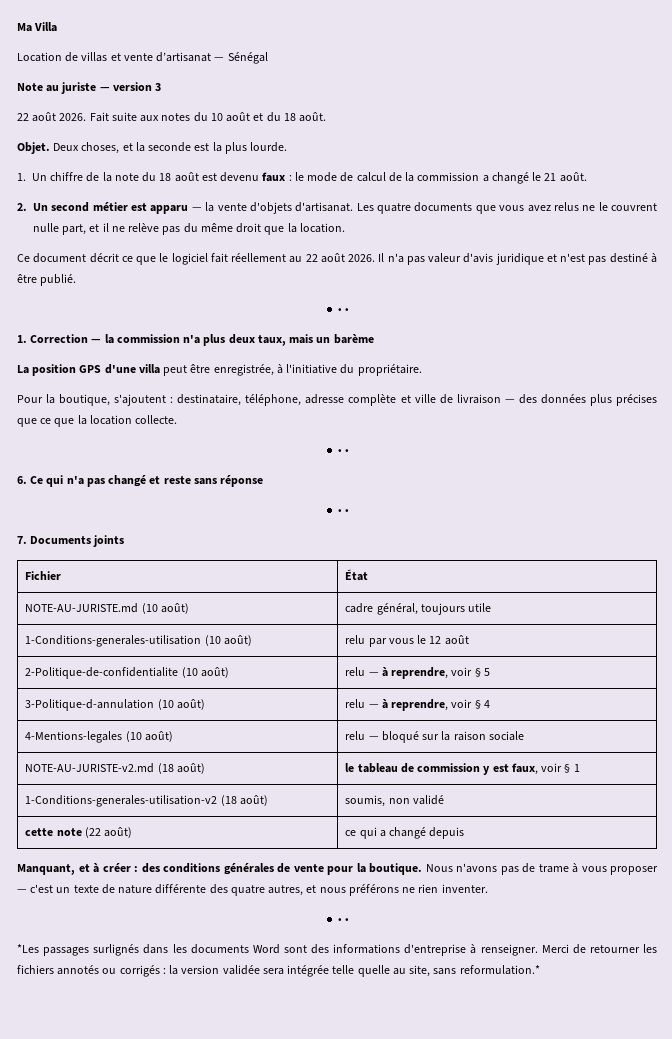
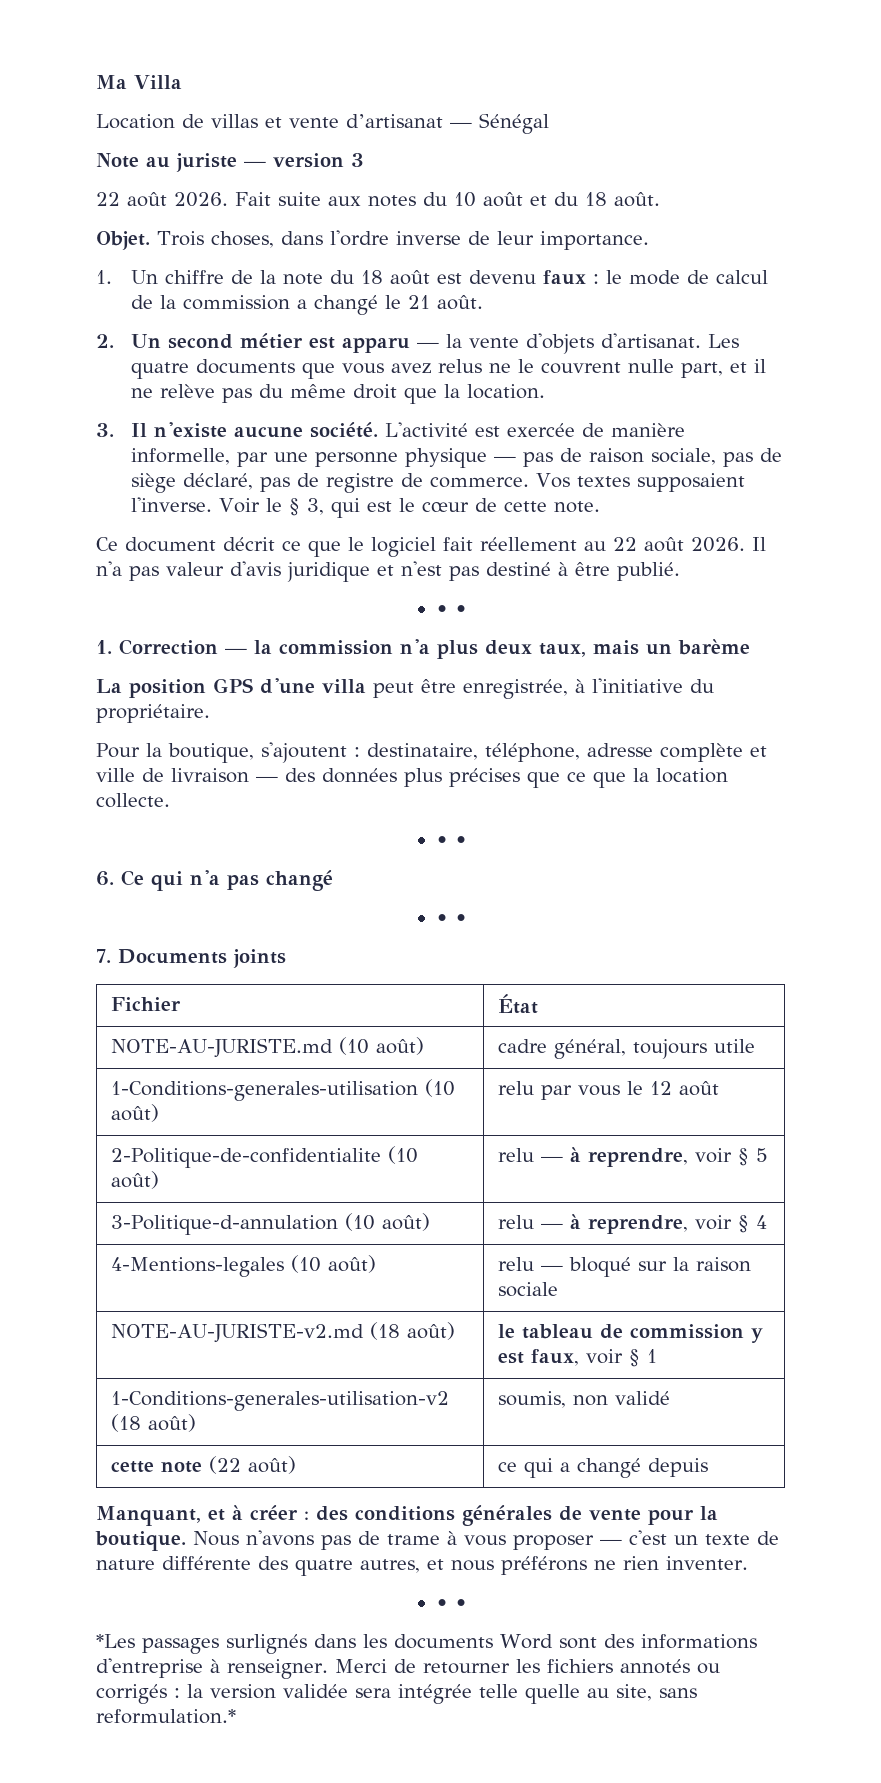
[53,142,288,154] Deux choses, et la seconde est la plus lourde. -> [157,230,649,250] Trois choses, dans l'ordre inverse de leur importance.
(345, 228) none -> [96,422,685,438] [130,448,782,468] [130,473,745,493] [130,497,600,518] // 3. Il n'existe aucune société. L'activité est exercée de manière informelle, par une personne physique — pas de raison sociale, pas de siège déclaré, pas de registre de commerce. Vos textes supposaient l'inverse. Voir le § 3, qui est le cœur de cette note.
[149,475,264,487] et reste sans réponse -> (333, 880) none

